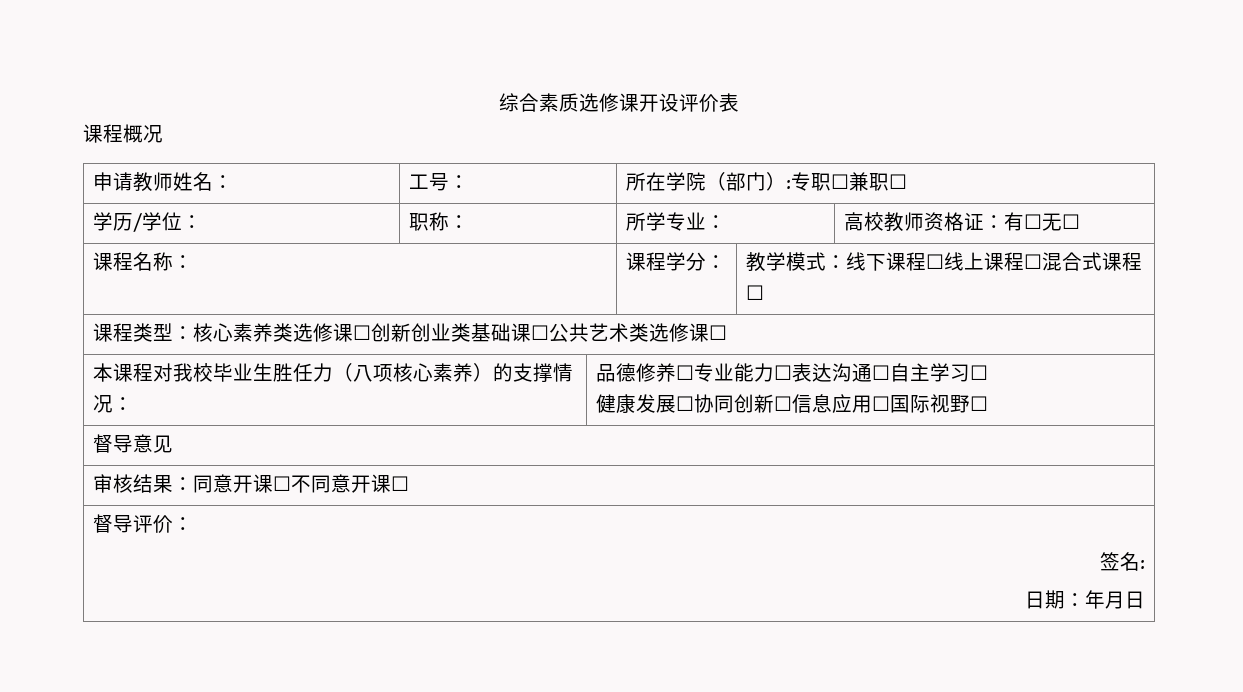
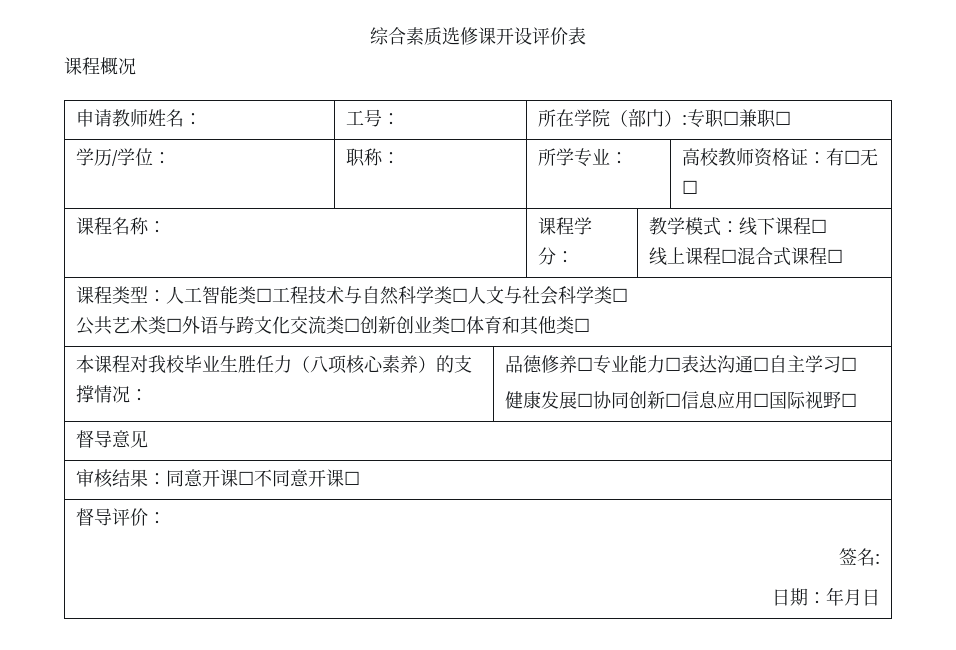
(945, 261) none -> (828, 226) //
[193,323,710,342] 核心素养类选修课☐创新创业类基础课☐公共艺术类选修课 -> [166,286,629,305] [76,316,575,335] 人工智能类☐工程技术与自然科学类☐人文与社会科学类☐ // 公共艺术类☐外语与跨文化交流类☐创新创业类☐体育和其他类

